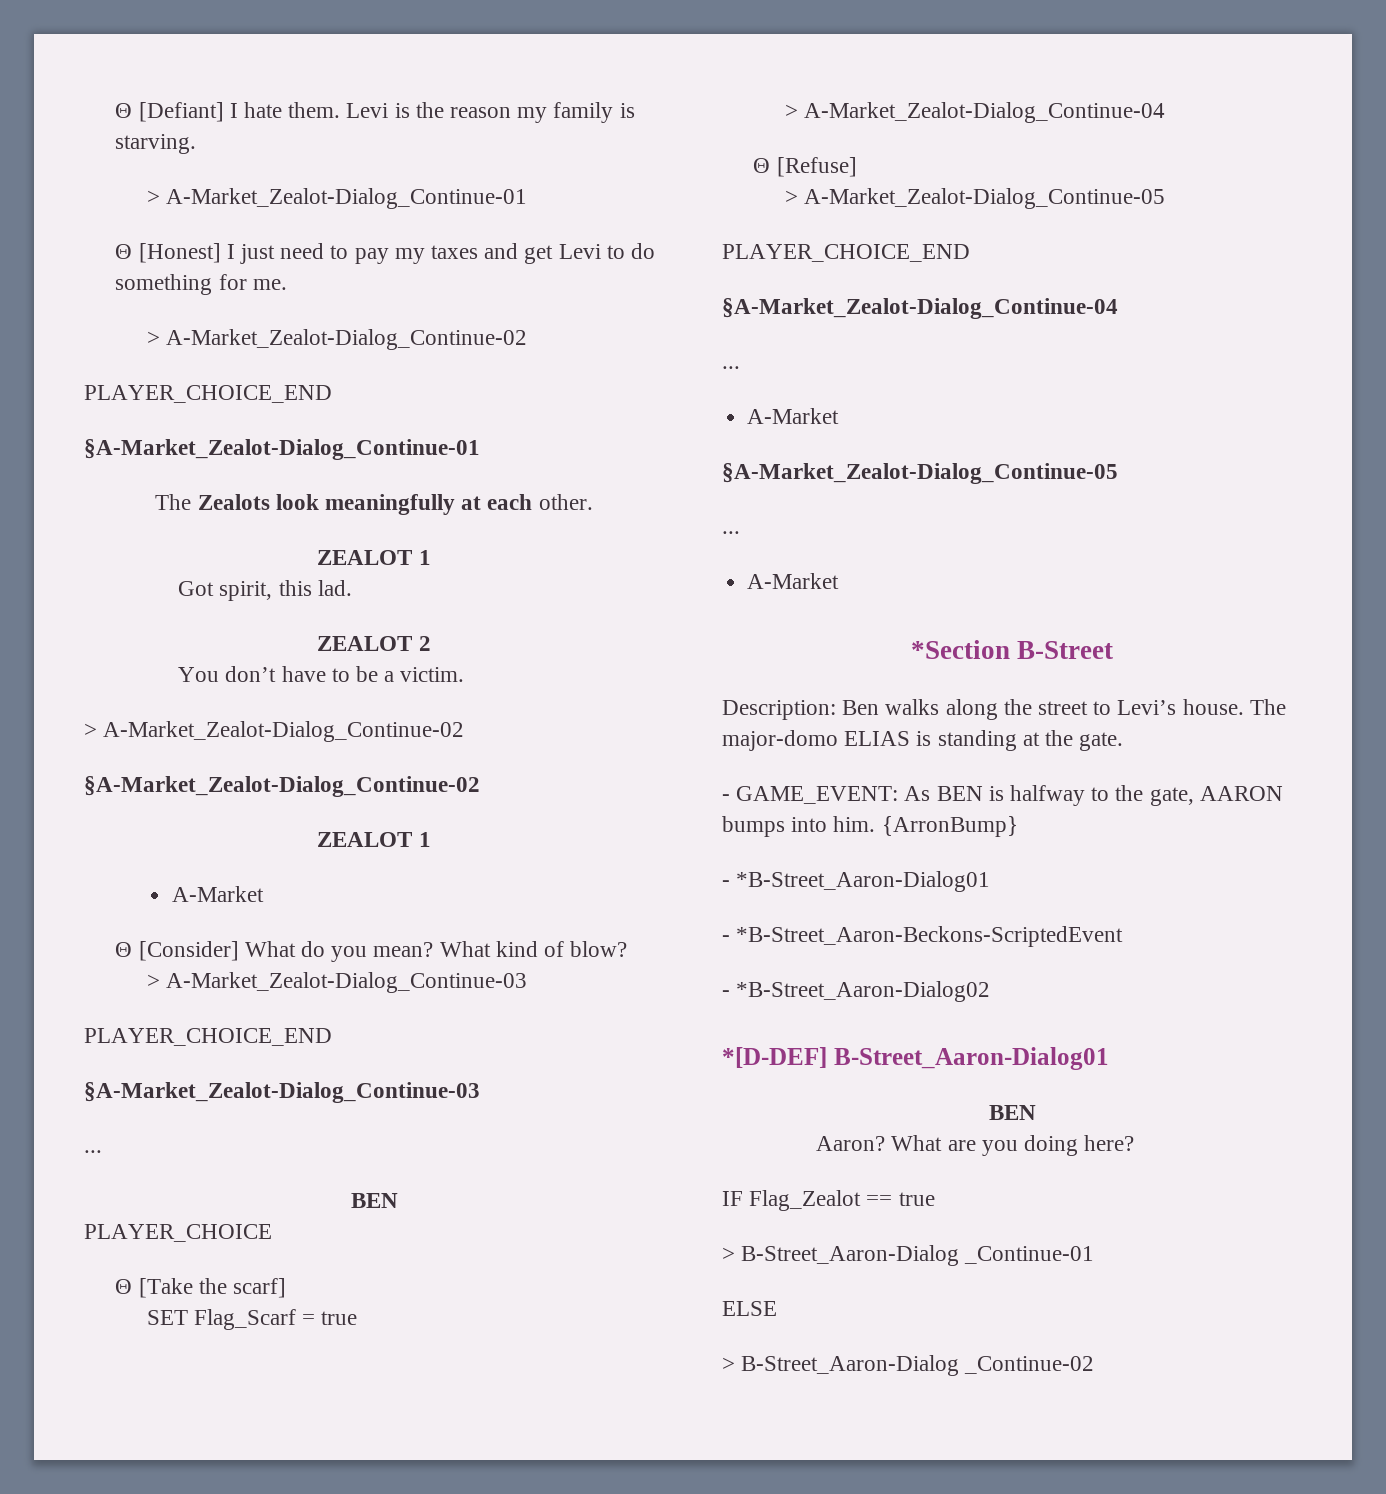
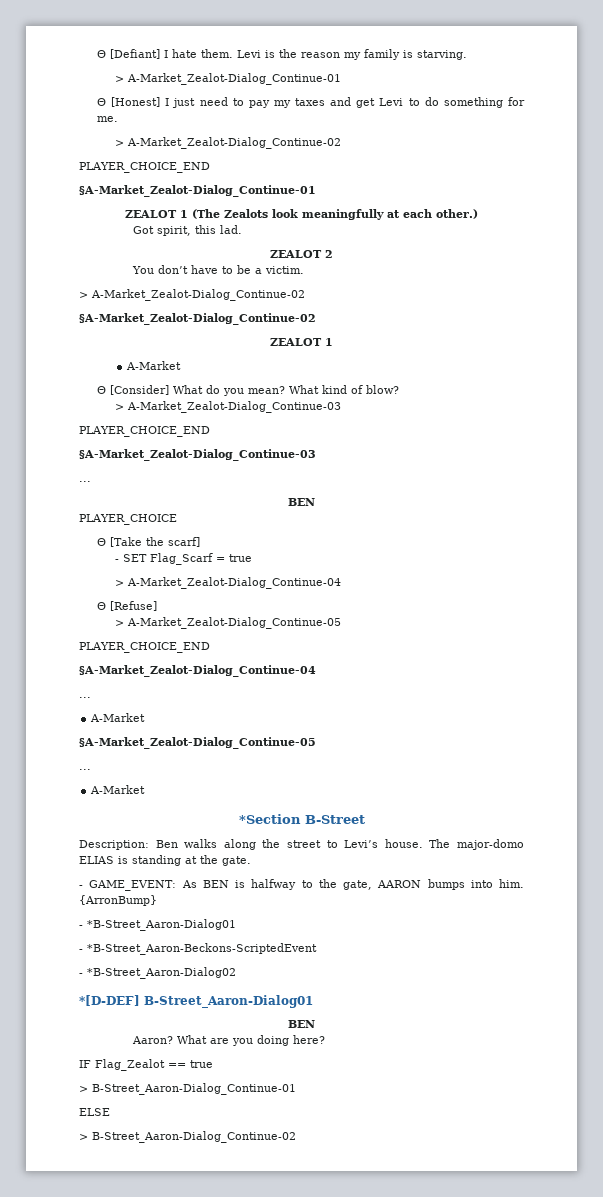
[155,494,192,510] The -> [125,209,220,219] ZEALOT 1 (The
[538,494,593,510] [317,550,431,565] other. // ZEALOT 1 -> [436,209,478,219] other.)
(286, 1288) none -> [115,559,120,562] -
[741,1245,1095,1266] B-Street_Aaron-Dialog _Continue-01 -> [92,1083,296,1095] B-Street_Aaron-Dialog_Continue-01
[741,1355,1095,1376] B-Street_Aaron-Dialog _Continue-02 -> [92,1131,296,1143] B-Street_Aaron-Dialog_Continue-02

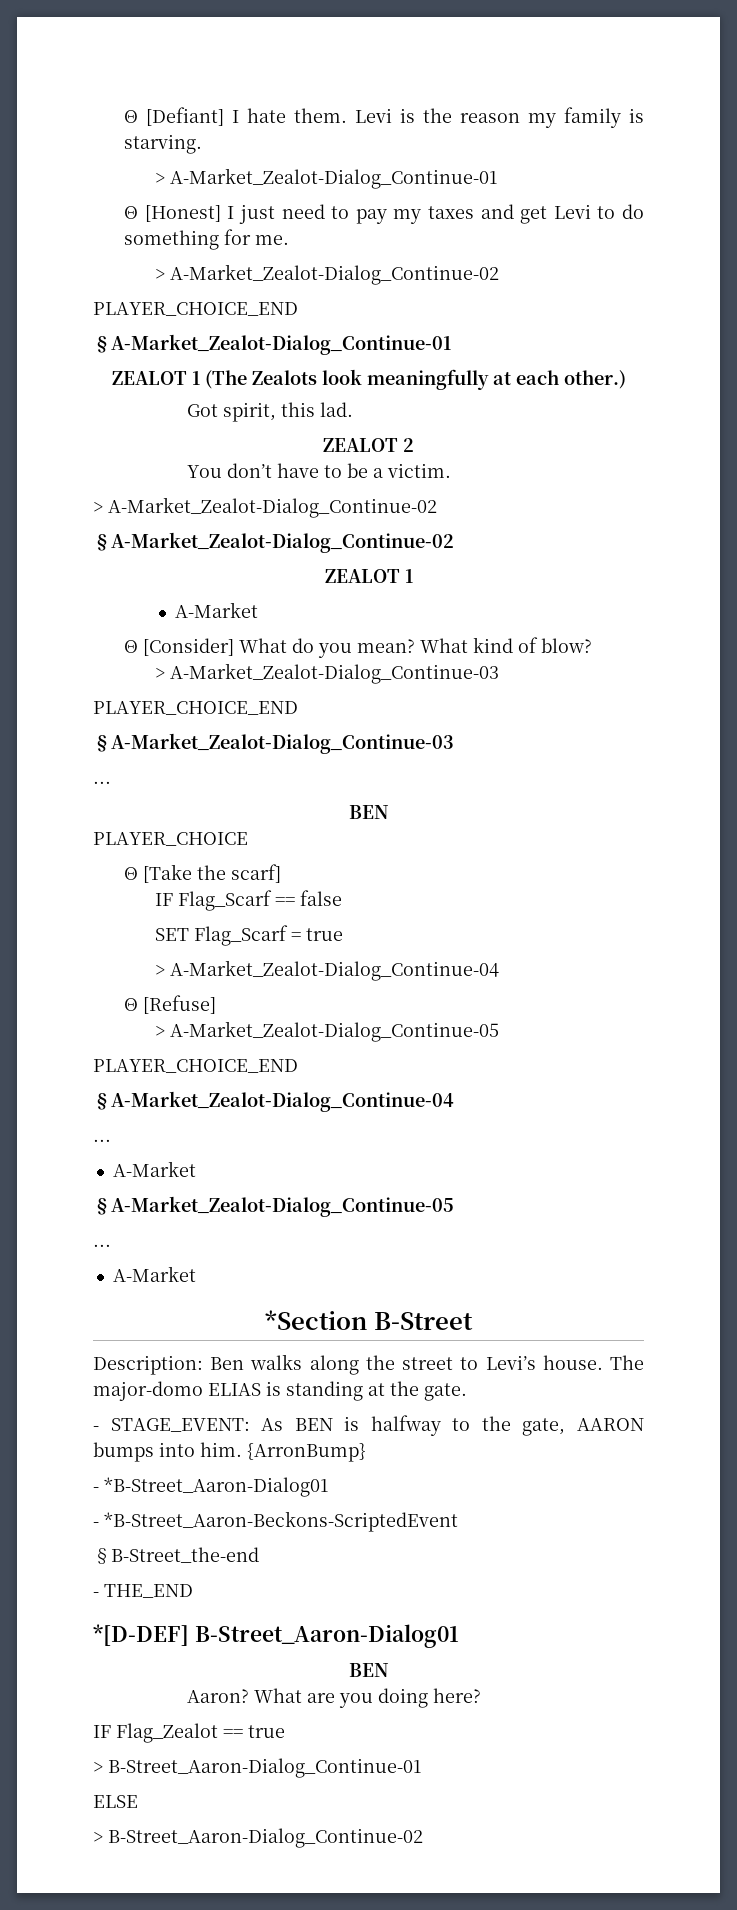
[115,559,120,562] - -> [155,890,343,911] IF Flag_Scarf == false //
[89,880,177,891] GAME_EVENT: -> [110,1418,250,1432] STAGE_EVENT:
[79,967,236,979] // - *B-Street_Aaron-Dialog02 -> [93,1547,259,1564] [93,1584,193,1598] // §B-Street_the-end // - THE_END

